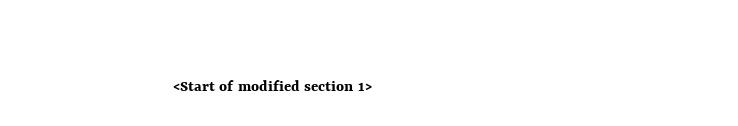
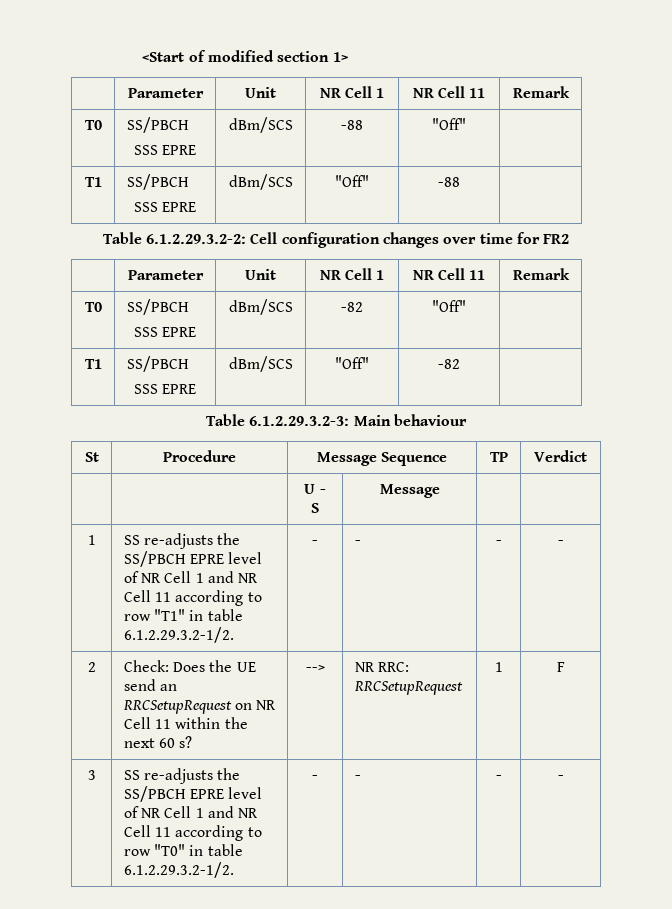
(372, 86) none -> [127,88,204,98] [244,87,276,98] [319,86,385,98] [412,86,486,98] [512,86,570,98] [84,120,102,130] [126,117,189,133] [133,145,197,155] [228,117,293,133] [341,120,363,130] [432,118,466,130] [84,177,102,187] [126,174,189,190] [133,202,197,212] [228,174,293,190] [335,175,369,187] [438,177,460,187] [102,232,570,248] [127,270,204,280] [244,269,276,280] [319,268,385,280] [412,268,486,280] [512,268,570,280] [84,302,102,312] [126,299,189,315] [133,327,197,337] [228,299,293,315] [341,302,363,312] [432,300,466,312] [84,359,102,369] [126,356,189,372] [133,384,197,394] [228,356,293,372] [335,357,369,369] [438,359,460,369] [206,414,467,426] [84,452,99,462] [163,450,236,462] [316,452,448,466] [489,452,508,462] [534,450,587,462] [304,484,326,494] [311,503,319,513] [379,484,440,498] [87,535,96,545] [123,533,241,549] [123,551,263,567] [123,571,259,583] [123,590,262,606] [123,609,243,621] [123,627,234,643] [312,540,318,545] [354,540,361,545] [495,540,502,545] [557,540,564,545] [87,662,96,672] [123,660,256,672] [123,679,177,691] [122,700,277,714] [123,717,248,729] [123,736,193,748] [305,665,325,672] [354,662,409,672] [353,681,463,695] [494,662,503,672] [556,662,565,672] [87,770,96,780] [123,768,241,784] [123,786,263,802] [123,806,259,818] [123,825,262,841] [123,844,243,856] [123,862,234,878] [312,775,318,780] [354,775,361,780] [495,775,502,780] [557,775,564,780] // | Parameter | Unit | NR Cell 1 | NR Cell 11 | Remark // T0 | SS/PBCH // SSS EPRE | dBm/SCS | -88 | "Off" | // T1 | SS/PBCH // SSS EPRE | dBm/SCS | "Off" | -88 | // Table 6.1.2.29.3.2-2: Cell configuration changes over time for FR2 // | Parameter | Unit | NR Cell 1 | NR Cell 11 | Remark // T0 | SS/PBCH // SSS EPRE | dBm/SCS | -82 | "Off" | // T1 | SS/PBCH // SSS EPRE | dBm/SCS | "Off" | -82 | // Table 6.1.2.29.3.2-3: Main behaviour // St | Procedure | Message Sequence | TP | Verdict // | | U - S | Message | | // 1 | SS re-adjusts the SS/PBCH EPRE level of NR Cell 1 and NR Cell 11 according to row "T1" in table 6.1.2.29.3.2-1/2. | - | - | - | - // 2 | Check: Does the UE send an RRCSetupRequest on NR Cell 11 within the next 60 s? | --> | NR RRC: RRCSetupRequest | 1 | F // 3 | SS re-adjusts the SS/PBCH EPRE level of NR Cell 1 and NR Cell 11 according to row "T0" in table 6.1.2.29.3.2-1/2. | - | - | - | -

